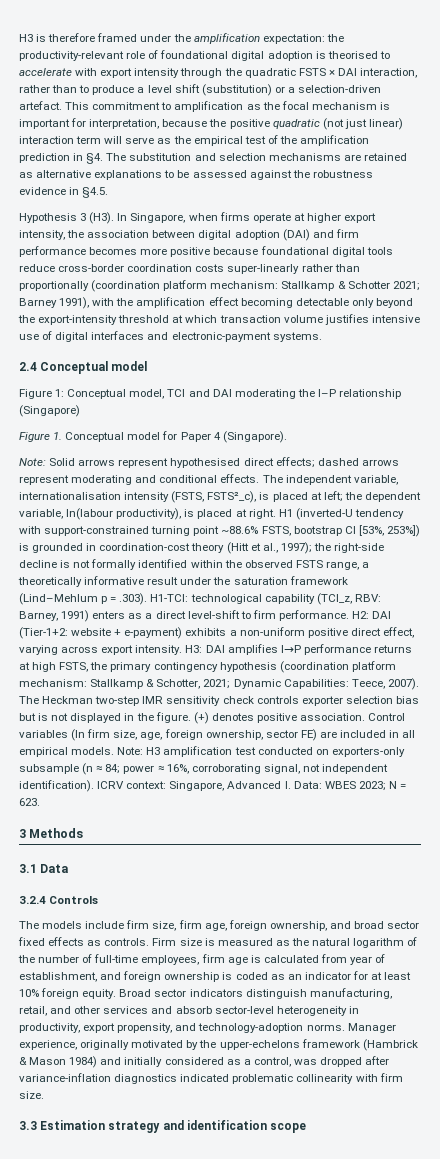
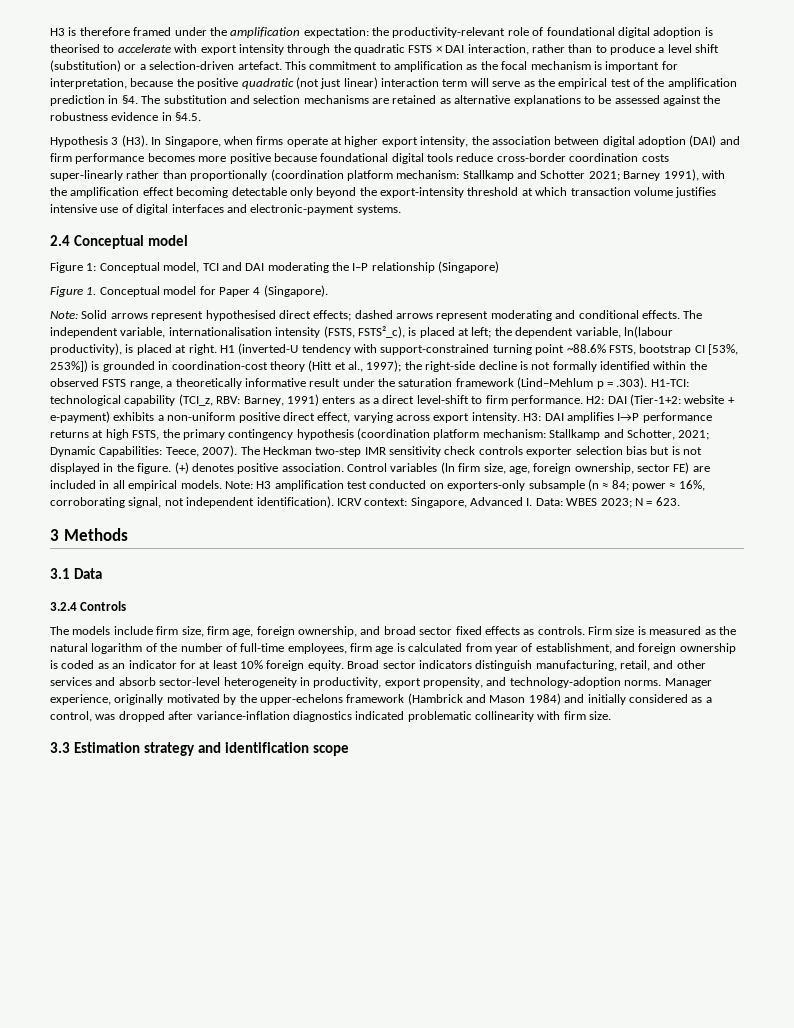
[337,281,346,289] & -> [517,170,537,179] and
[146,679,155,687] & -> [603,429,624,438] and
[19,1057,27,1065] & -> [466,694,486,703] and

